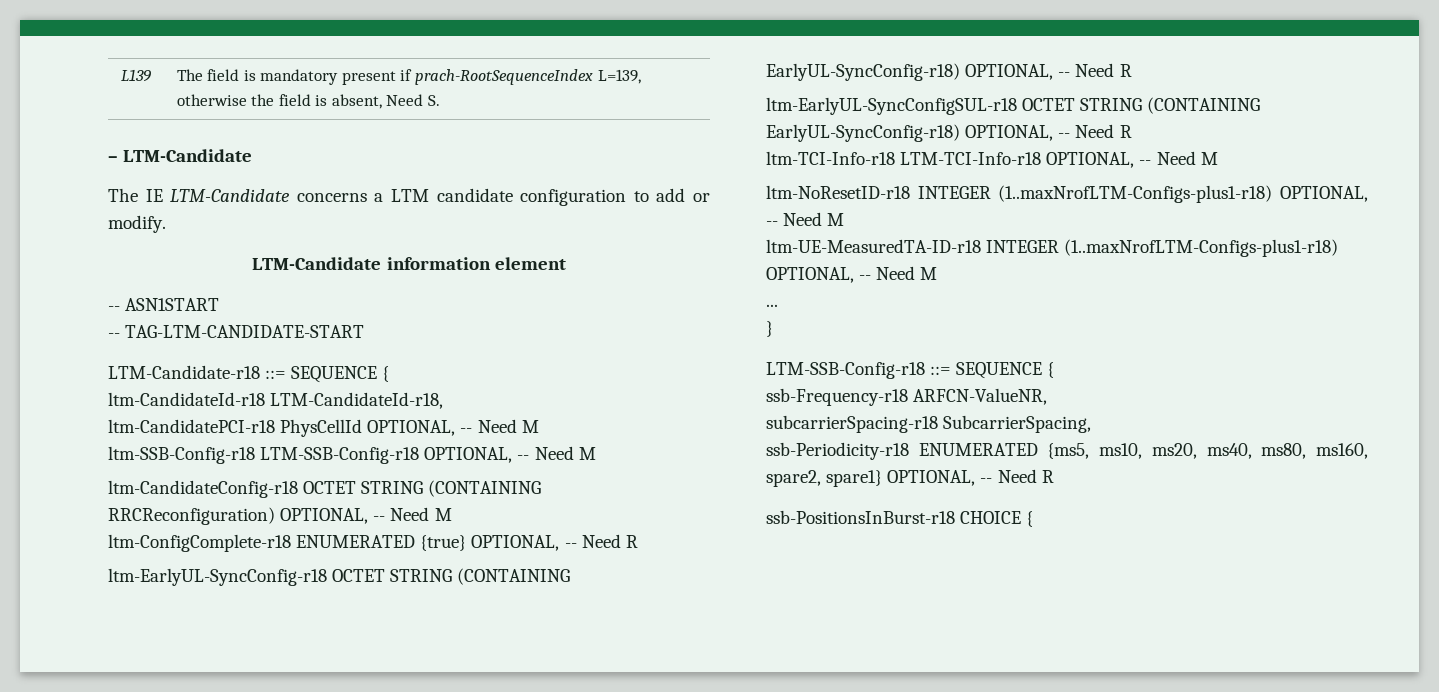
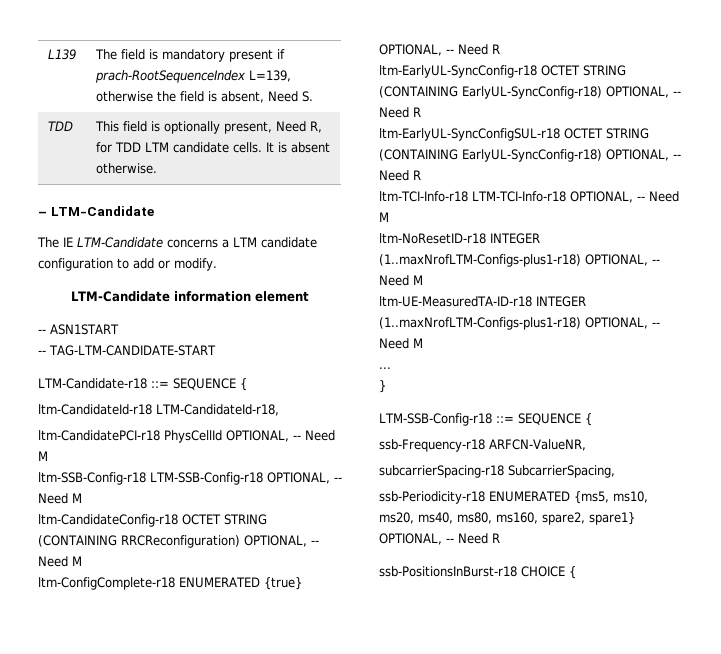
(441, 100) none -> [47,121,73,131] [94,121,322,134] [95,142,330,153] [95,163,157,174] // TDD | This field is optionally present, Need R, for TDD LTM candidate cells. It is absent otherwise.

